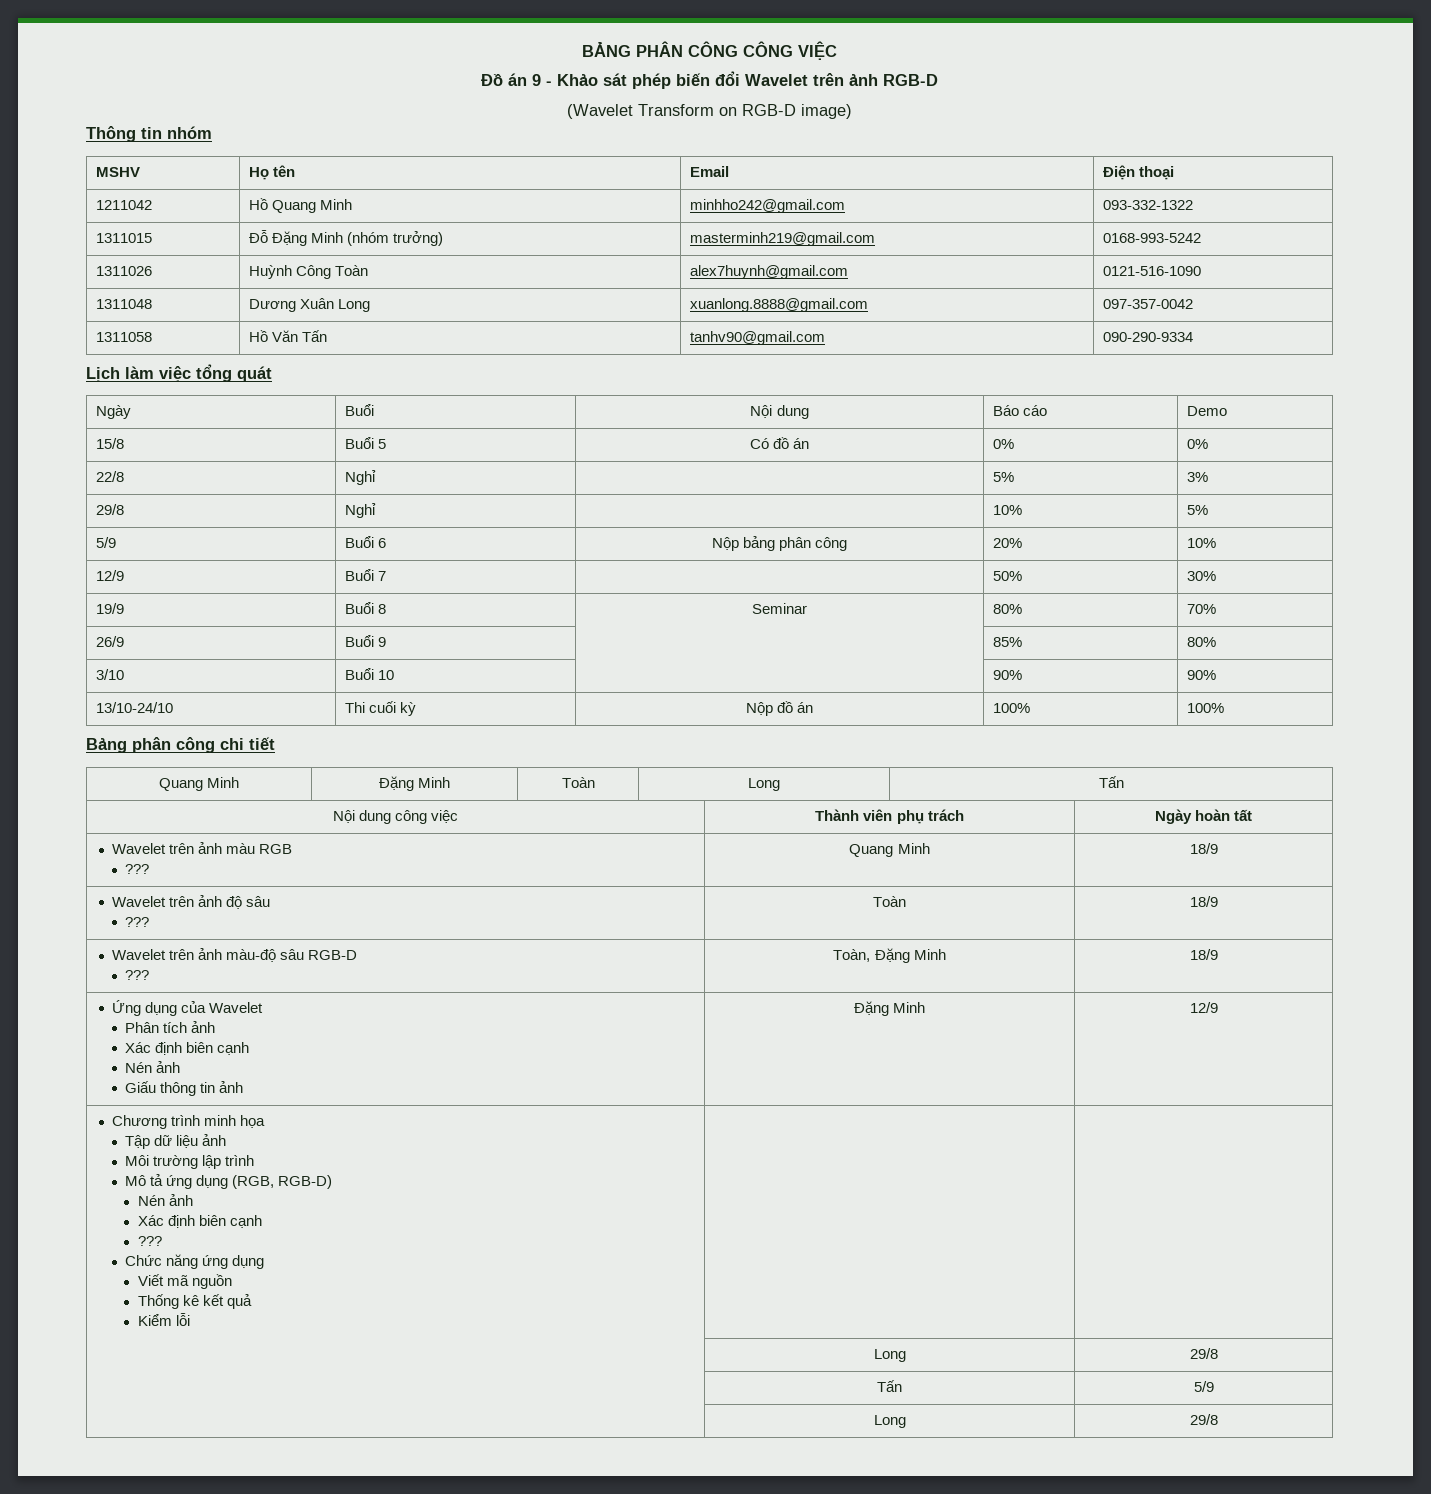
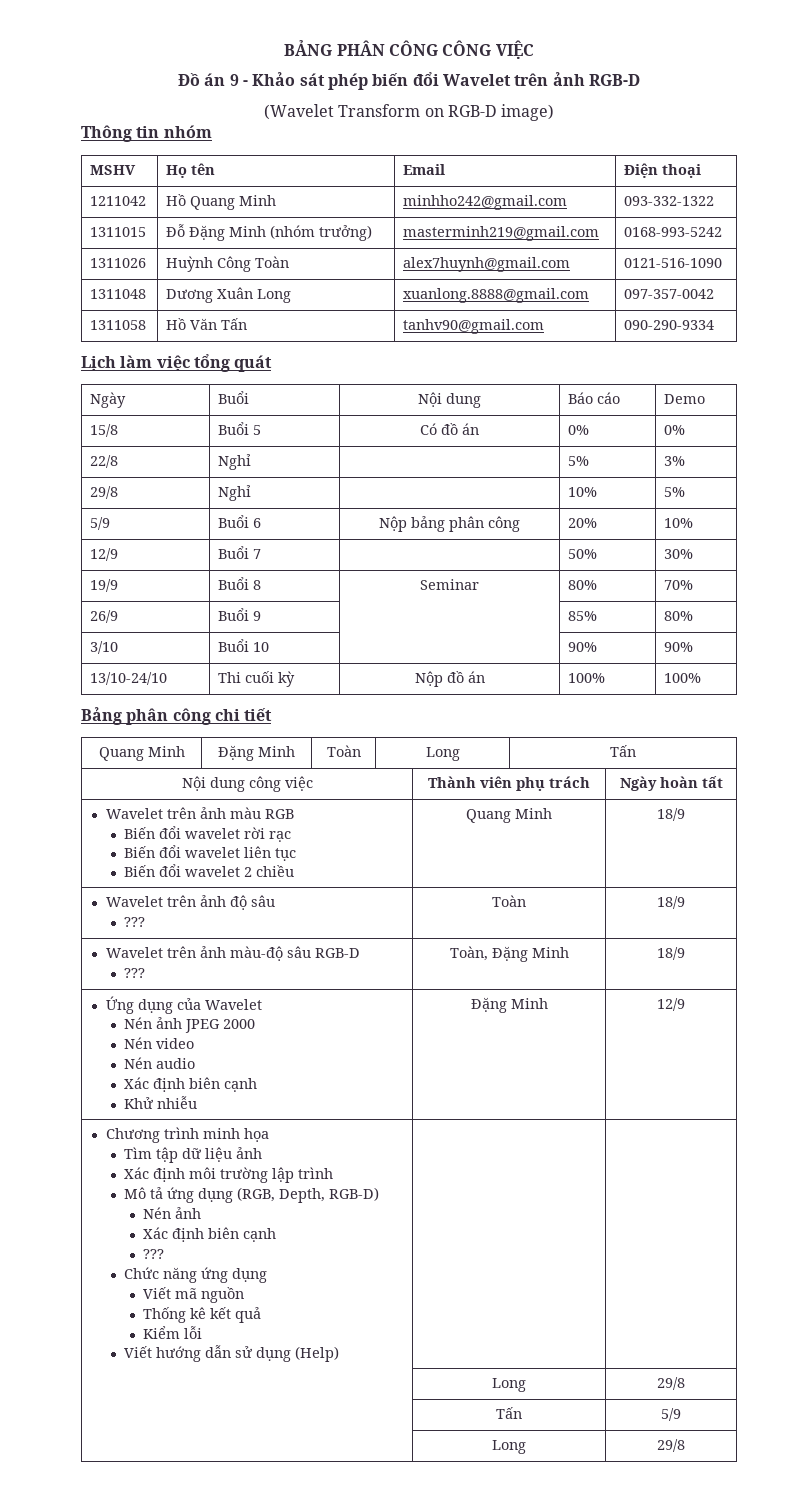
[125,864,150,874] ??? -> [124,826,292,842] [124,845,297,861] [124,864,295,877] Biến đổi wavelet rời rạc // Biến đổi wavelet liên tục // Biến đổi wavelet 2 chiều
[125,1021,216,1033] [125,1042,250,1055] [125,1061,181,1073] [125,1081,244,1096] Phân tích ảnh // Xác định biên cạnh // Nén ảnh // Giấu thông tin ảnh -> [124,1017,256,1033] [124,1037,195,1049] [124,1057,196,1069] [124,1077,258,1092] [124,1096,198,1109] Nén ảnh JPEG 2000 // Nén video // Nén audio // Xác định biên cạnh // Khử nhiễu
[125,1135,151,1149] Tập -> [124,1147,179,1163] Tìm tập
[125,1155,150,1166] Môi -> [124,1167,217,1182] Xác định môi
(275, 1182) none -> [279,1188,326,1203] Depth,
(190, 1319) none -> [124,1345,340,1362] // Viết hướng dẫn sử dụng (Help)

